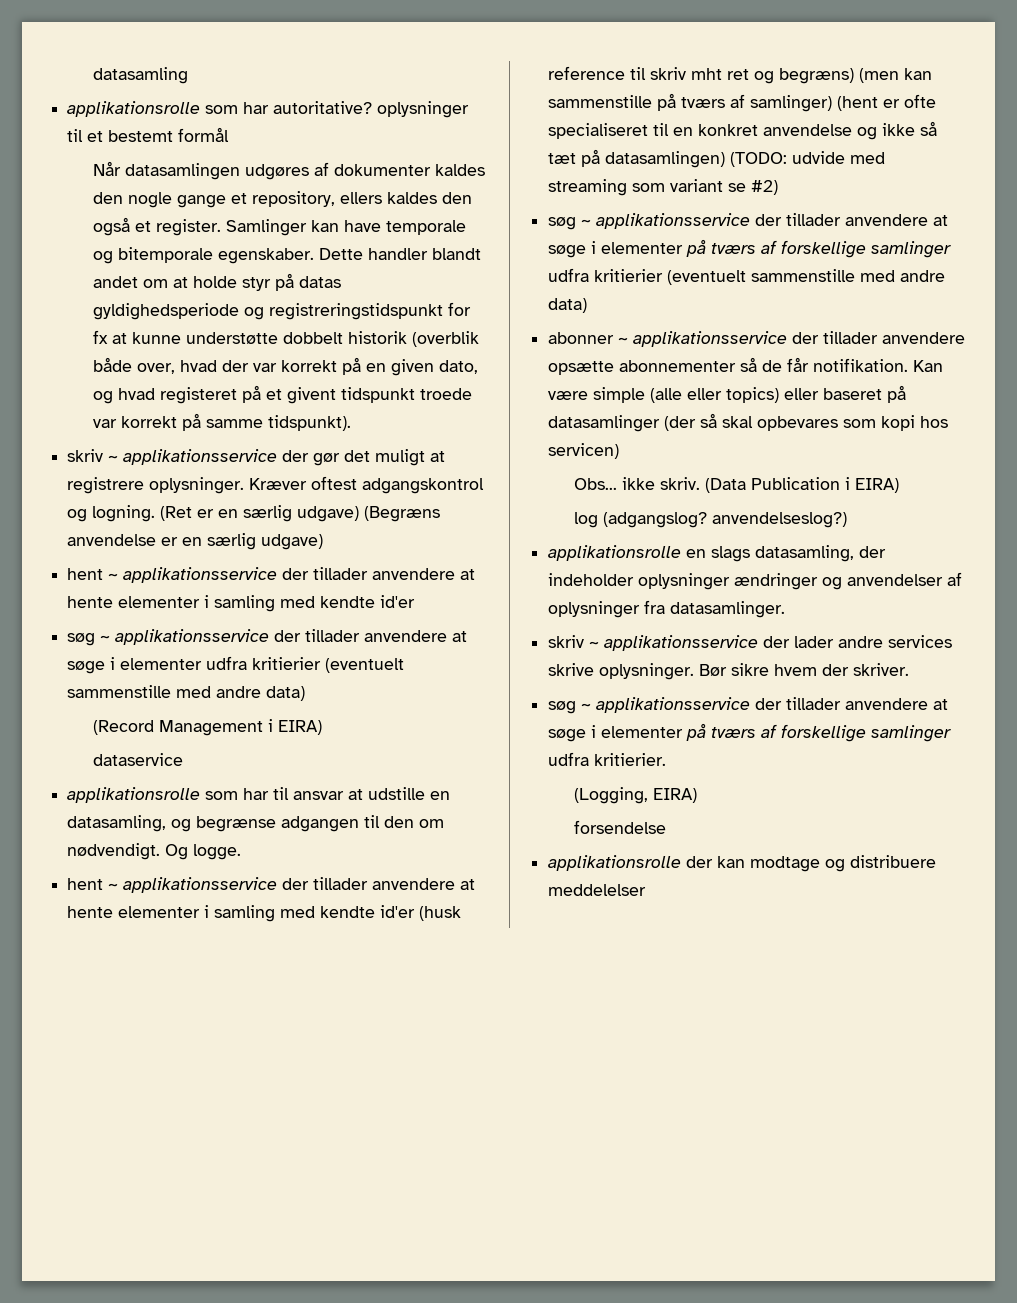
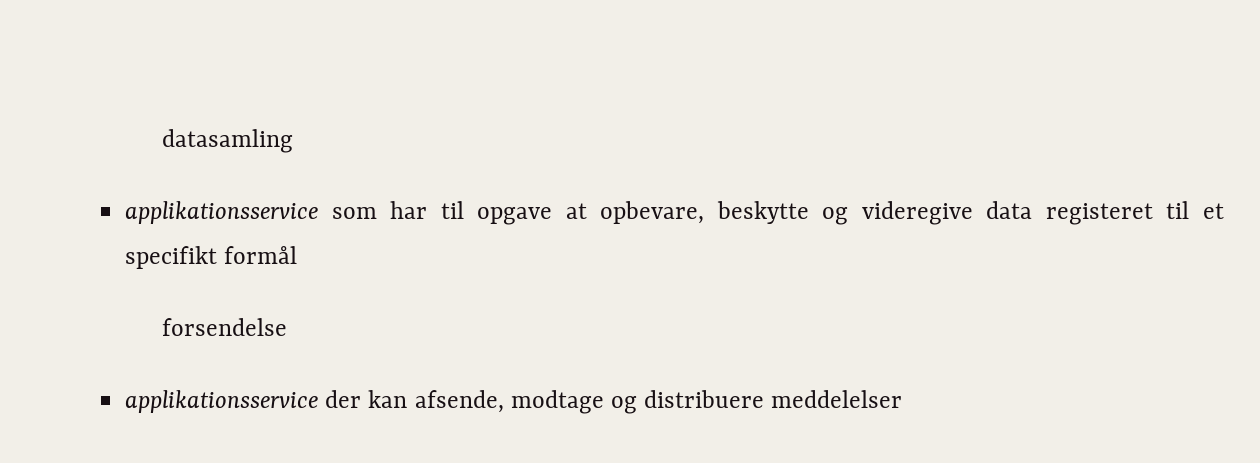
[67,101,470,118] [67,127,230,142] [92,161,485,180] [92,191,472,208] [92,217,466,236] [92,247,481,264] [92,273,341,291] [92,302,471,320] [92,330,479,347] [92,357,478,376] [92,385,472,404] [92,413,351,431] [67,449,446,466] [67,476,485,494] [67,505,441,522] [67,533,324,550] [67,567,476,583] [67,595,416,612] [67,629,468,646] [67,656,405,674] [67,685,306,701] [92,719,322,736] [92,753,183,766] [67,787,451,803] [67,815,445,832] [67,843,242,860] [67,877,476,893] [67,905,462,922] [548,66,933,84] [548,93,937,112] [548,121,938,140] [548,149,886,168] [548,179,779,196] [548,213,949,230] [548,239,952,258] [548,268,946,285] [548,298,588,313] [548,331,966,347] [548,357,944,375] [548,385,907,403] [548,413,949,432] [548,443,620,459] [573,477,899,493] [573,512,847,528] [548,545,887,562] [548,572,963,590] [548,600,786,618] [548,635,953,651] [548,663,910,680] [548,697,949,714] [548,723,952,742] [548,752,667,766] [573,787,697,804] applikationsrolle som har autoritative? oplysninger til et bestemt formål // Når datasamlingen udgøres af dokumenter kaldes den nogle gange et repository, ellers kaldes den også et register. Samlinger kan have temporale og bitemporale egenskaber. Dette handler blandt andet om at holde styr på datas gyldighedsperiode og registreringstidspunkt for fx at kunne understøtte dobbelt historik (overblik både over, hvad der var korrekt på en given dato, og hvad registeret på et givent tidspunkt troede var korrekt på samme tidspunkt). // skriv ~ applikationsservice der gør det muligt at registrere oplysninger. Kræver oftest adgangskontrol og logning. (Ret er en særlig udgave) (Begræns anvendelse er en særlig udgave) // hent ~ applikationsservice der tillader anvendere at hente elementer i samling med kendte id'er // søg ~ applikationsservice der tillader anvendere at søge i elementer udfra kritierier (eventuelt sammenstille med andre data) // (Record Management i EIRA) // dataservice // applikationsrolle som har til ansvar at udstille en datasamling, og begrænse adgangen til den om nødvendigt. Og logge. // hent ~ applikationsservice der tillader anvendere at hente elementer i samling med kendte id'er (husk reference til skriv mht ret og begræns) (men kan sammenstille på tværs af samlinger) (hent er ofte specialiseret til en konkret anvendelse og ikke så tæt på datasamlingen) (TODO: udvide med streaming som variant se #2) // søg ~ applikationsservice der tillader anvendere at søge i elementer på tværs af forskellige samlinger udfra kritierier (eventuelt sammenstille med andre data) // abonner ~ applikationsservice der tillader anvendere opsætte abonnementer så de får notifikation. Kan være simple (alle eller topics) eller baseret på datasamlinger (der så skal opbevares som kopi hos servicen) // Obs... ikke skriv. (Data Publication i EIRA) // log (adgangslog? anvendelseslog?) // applikationsrolle en slags datasamling, der indeholder oplysninger ændringer og anvendelser af oplysninger fra datasamlinger. // skriv ~ applikationsservice der lader andre services skrive oplysninger. Bør sikre hvem der skriver. // søg ~ applikationsservice der tillader anvendere at søge i elementer på tværs af forskellige samlinger udfra kritierier. // (Logging, EIRA) -> [125,201,1224,225] [125,246,298,269] applikationsservice som har til opgave at opbevare, beskytte og videregive data registeret til et specifikt formål
[548,855,682,871] applikationsrolle -> [125,390,319,413] applikationsservice
(746, 862) none -> [414,390,504,413] afsende,

